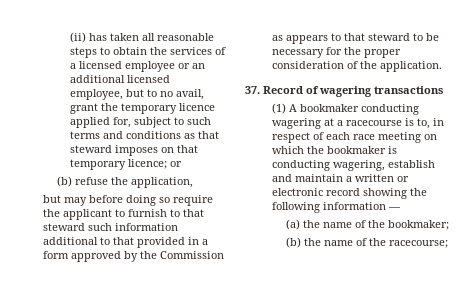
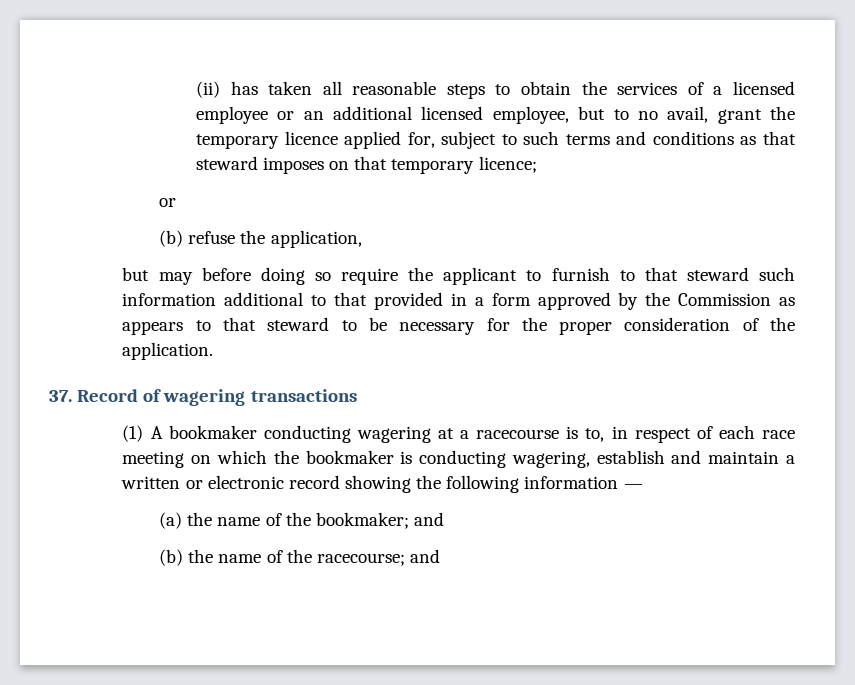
(168, 164) none -> (537, 164) //
(449, 225) none -> [413,512,444,526] and
(448, 244) none -> [409,549,440,563] and

